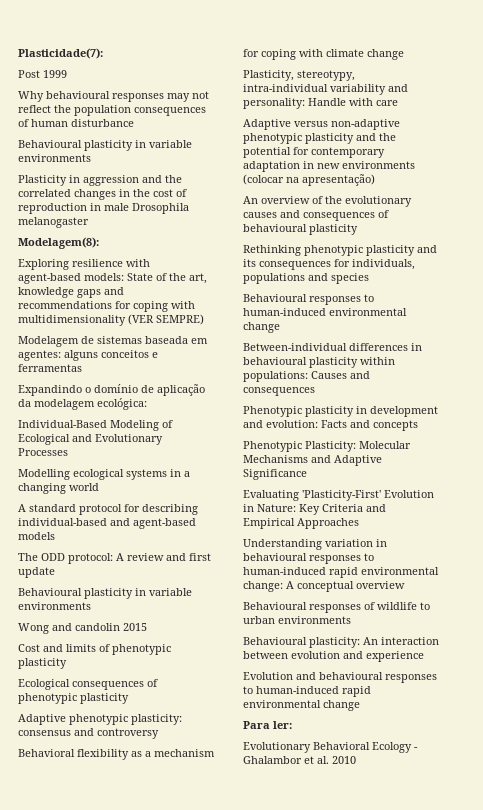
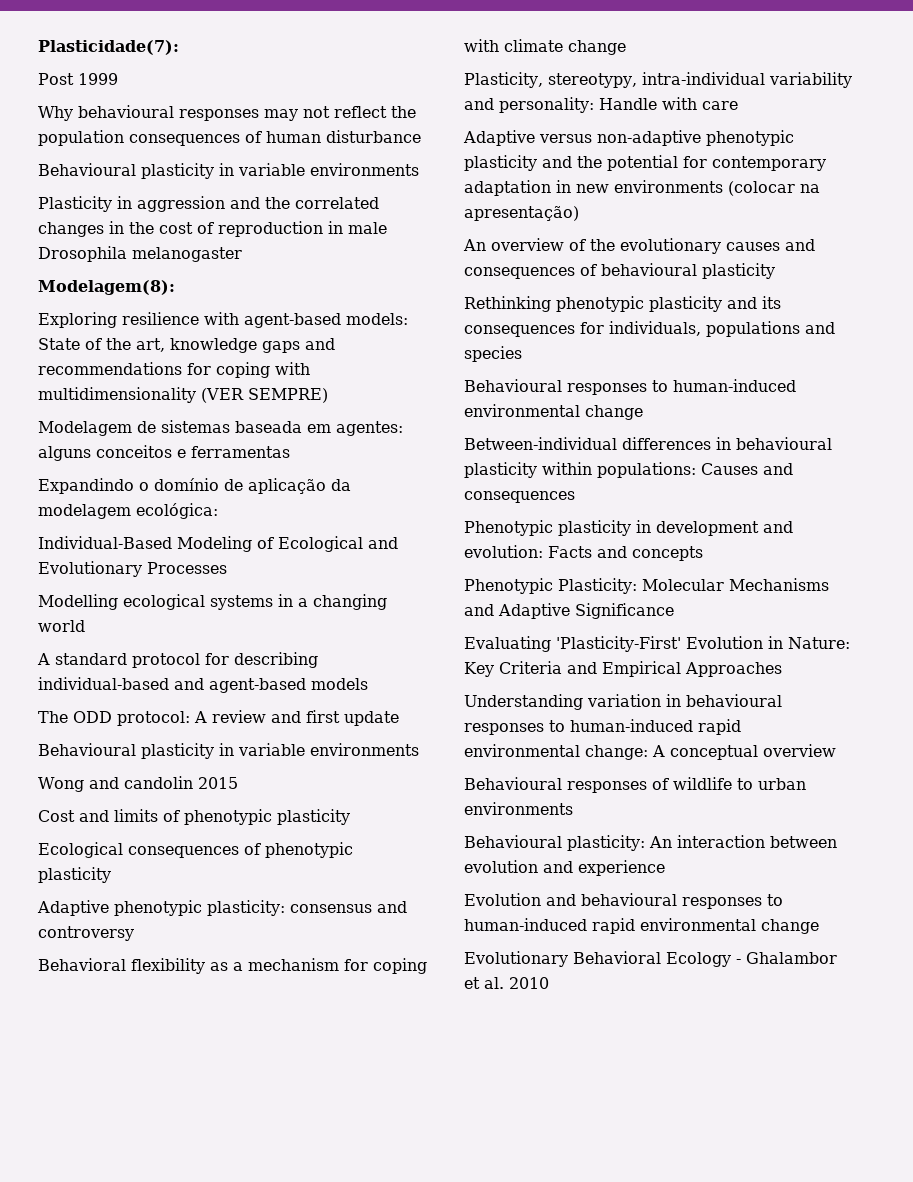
[243,721,292,729] // Para ler: -> (819, 926) none

